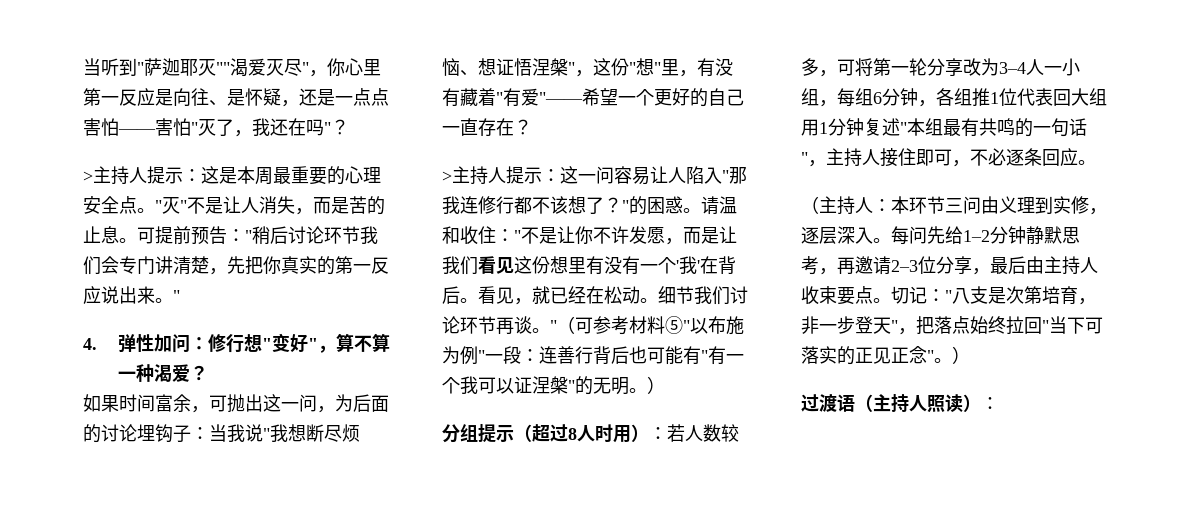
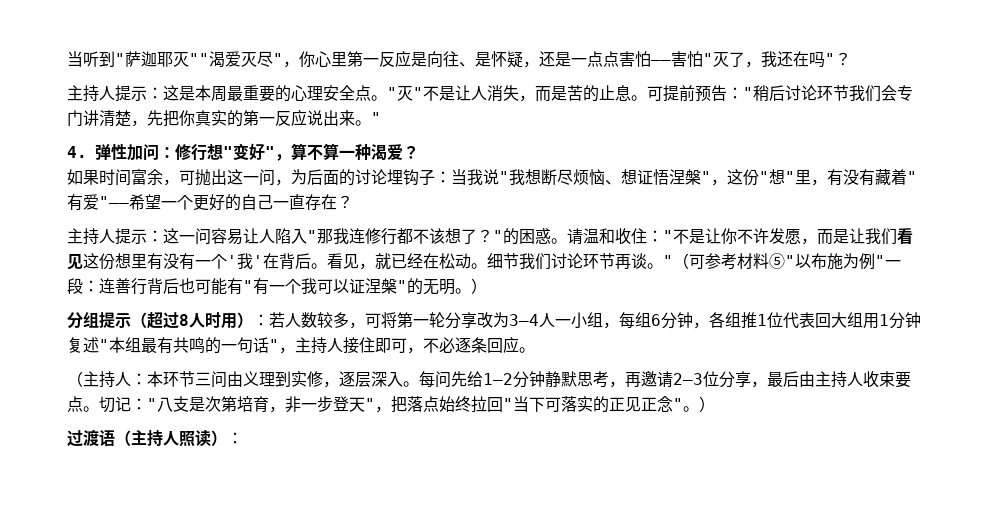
[83,171,93,182] > -> (851, 59) none
[442,171,452,182] > -> (353, 202) none

